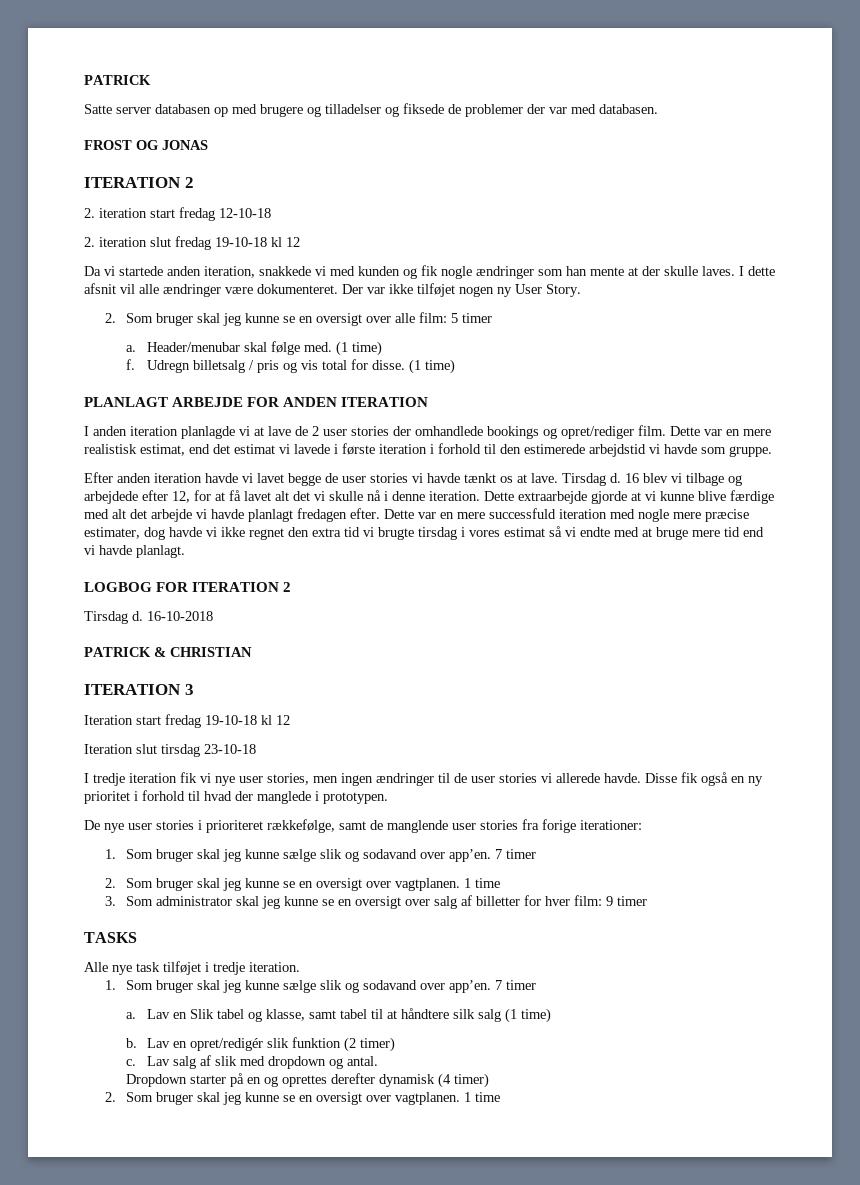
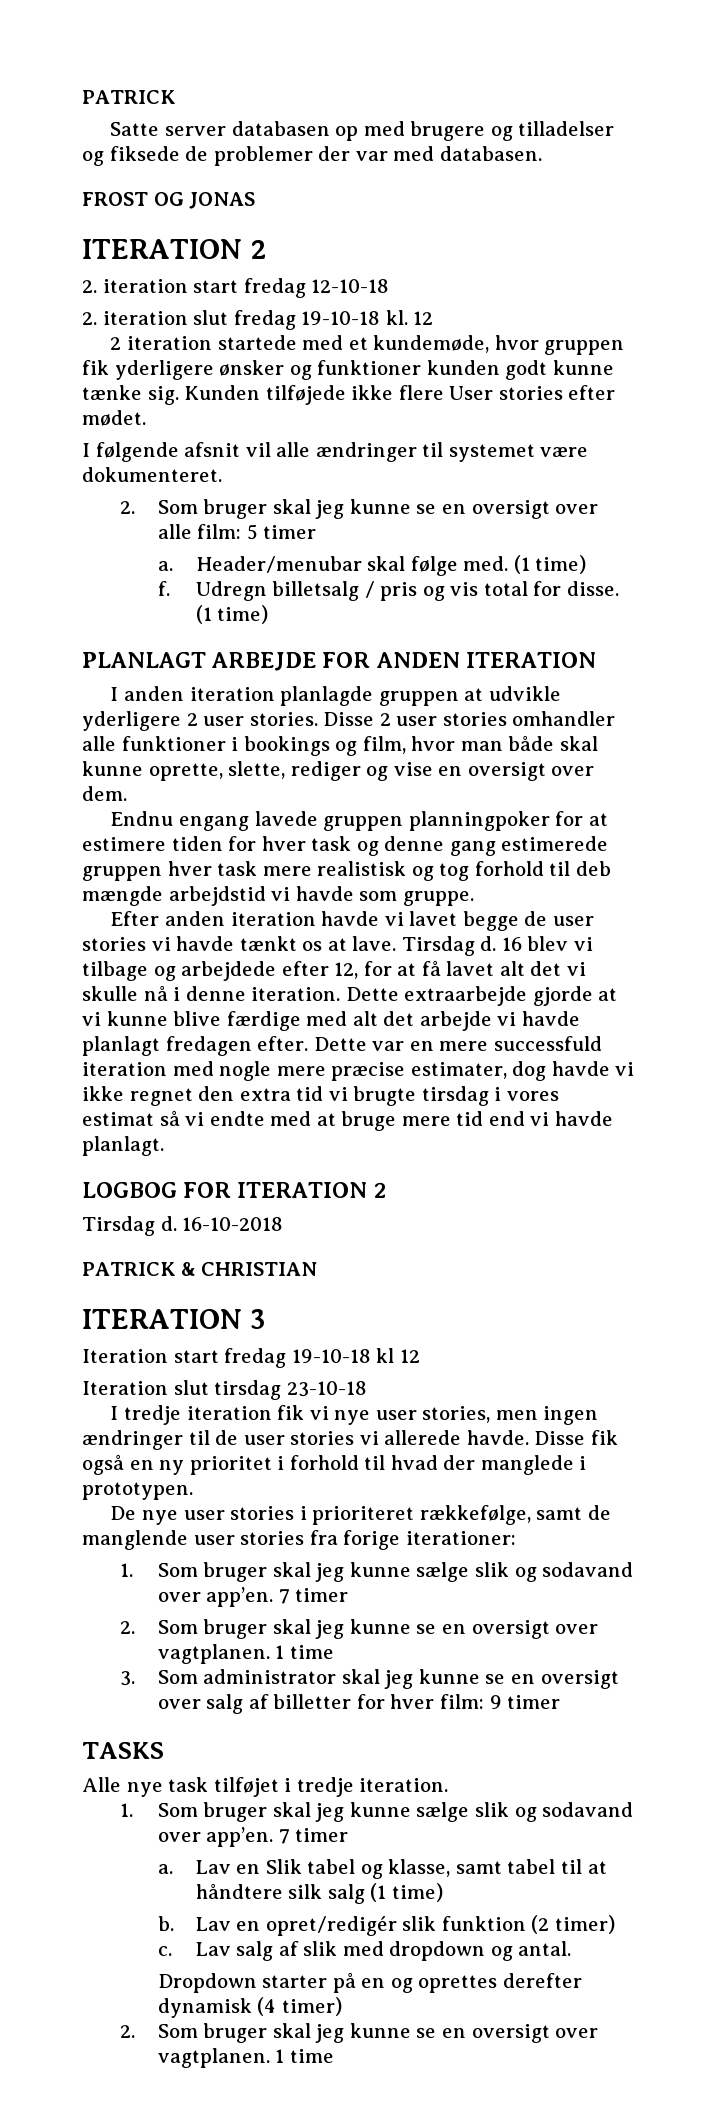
[271,237,300,247] [84,265,775,279] kl 12 // Da vi startede anden iteration, snakkede vi med kunden og fik nogle ændringer som han mente at der skulle laves. I dette -> [385,310,434,325] [110,335,625,355] [82,360,614,380] [82,385,616,405] [82,410,146,426] [82,442,179,462] kl. 12 // 2 iteration startede med et kundemøde, hvor gruppen fik yderligere ønsker og funktioner kunden godt kunne tænke sig. Kunden tilføjede ikke flere User stories efter mødet. // I følgende
(221, 290) none -> [422,442,535,462] til systemet
[342,283,581,297] Der var ikke tilføjet nogen ny User Story. -> (222, 474) none
[239,425,771,439] [84,443,585,456] vi at lave de 2 user stories der omhandlede bookings og opret/rediger film. Dette var en mere realistisk estimat, end det estimat vi lavede i første iteration i forhold til den estimerede -> [378,686,561,706] [82,711,616,731] [82,735,598,756] [82,761,595,781] [82,786,127,801] [110,811,608,831] [82,836,609,856] [82,861,611,881] [82,886,163,906] gruppen at udvikle yderligere 2 user stories. Disse 2 user stories omhandler alle funktioner i bookings og film, hvor man både skal kunne oprette, slette, rediger og vise en oversigt over dem. // Endnu engang lavede gruppen planningpoker for at estimere tiden for hver task og denne gang estimerede gruppen hver task mere realistisk og tog forhold til deb mængde

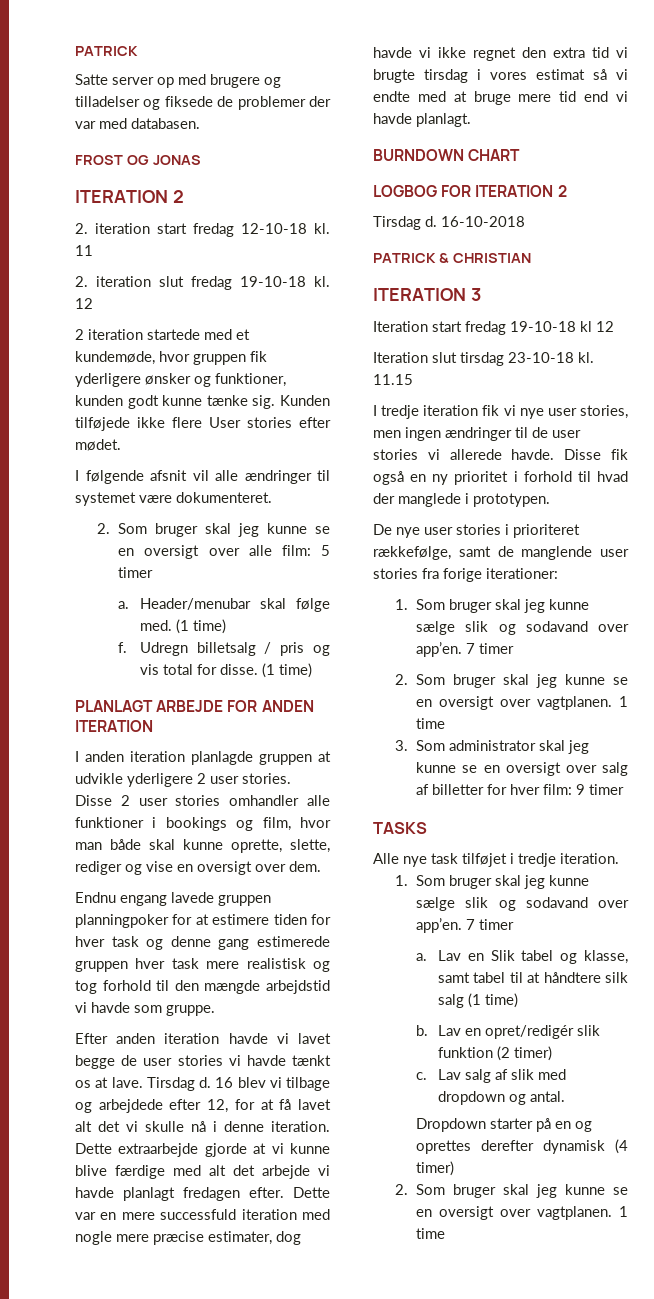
[231,121,330,136] databasen -> (154, 81) none
(390, 286) none -> [314,223,330,234] [75,245,93,256] kl. 11
[317,360,422,375] funktioner -> [215,373,286,387] funktioner,
[575,861,611,876] deb -> [174,980,199,991] den
(164, 1146) none -> [373,149,521,161] // BURNDOWN CHART
(367, 1389) none -> [578,352,594,363] [373,374,413,385] kl. 11.15

